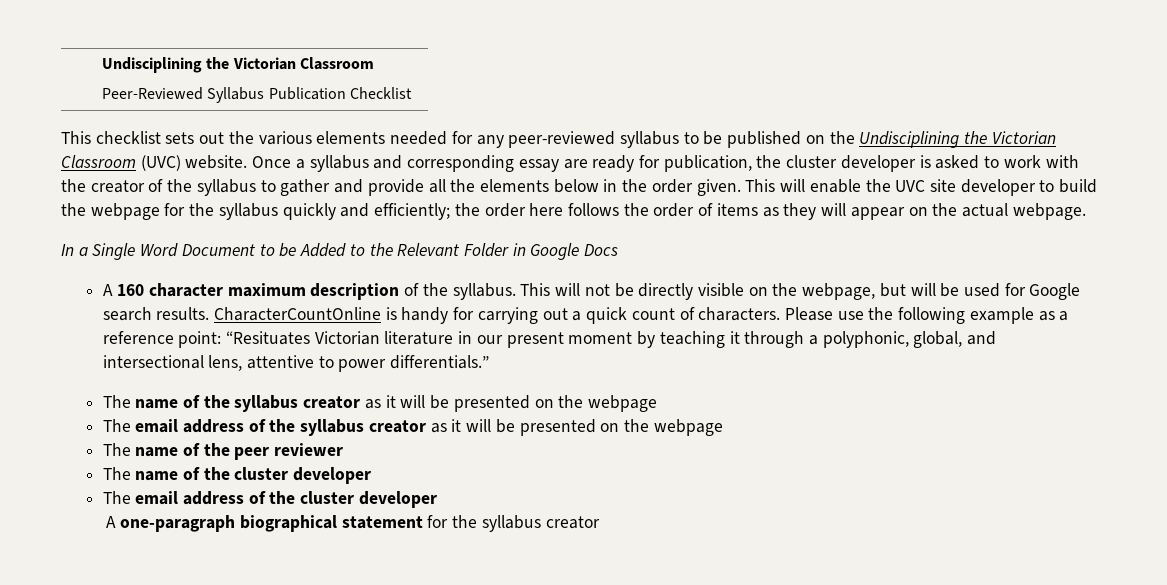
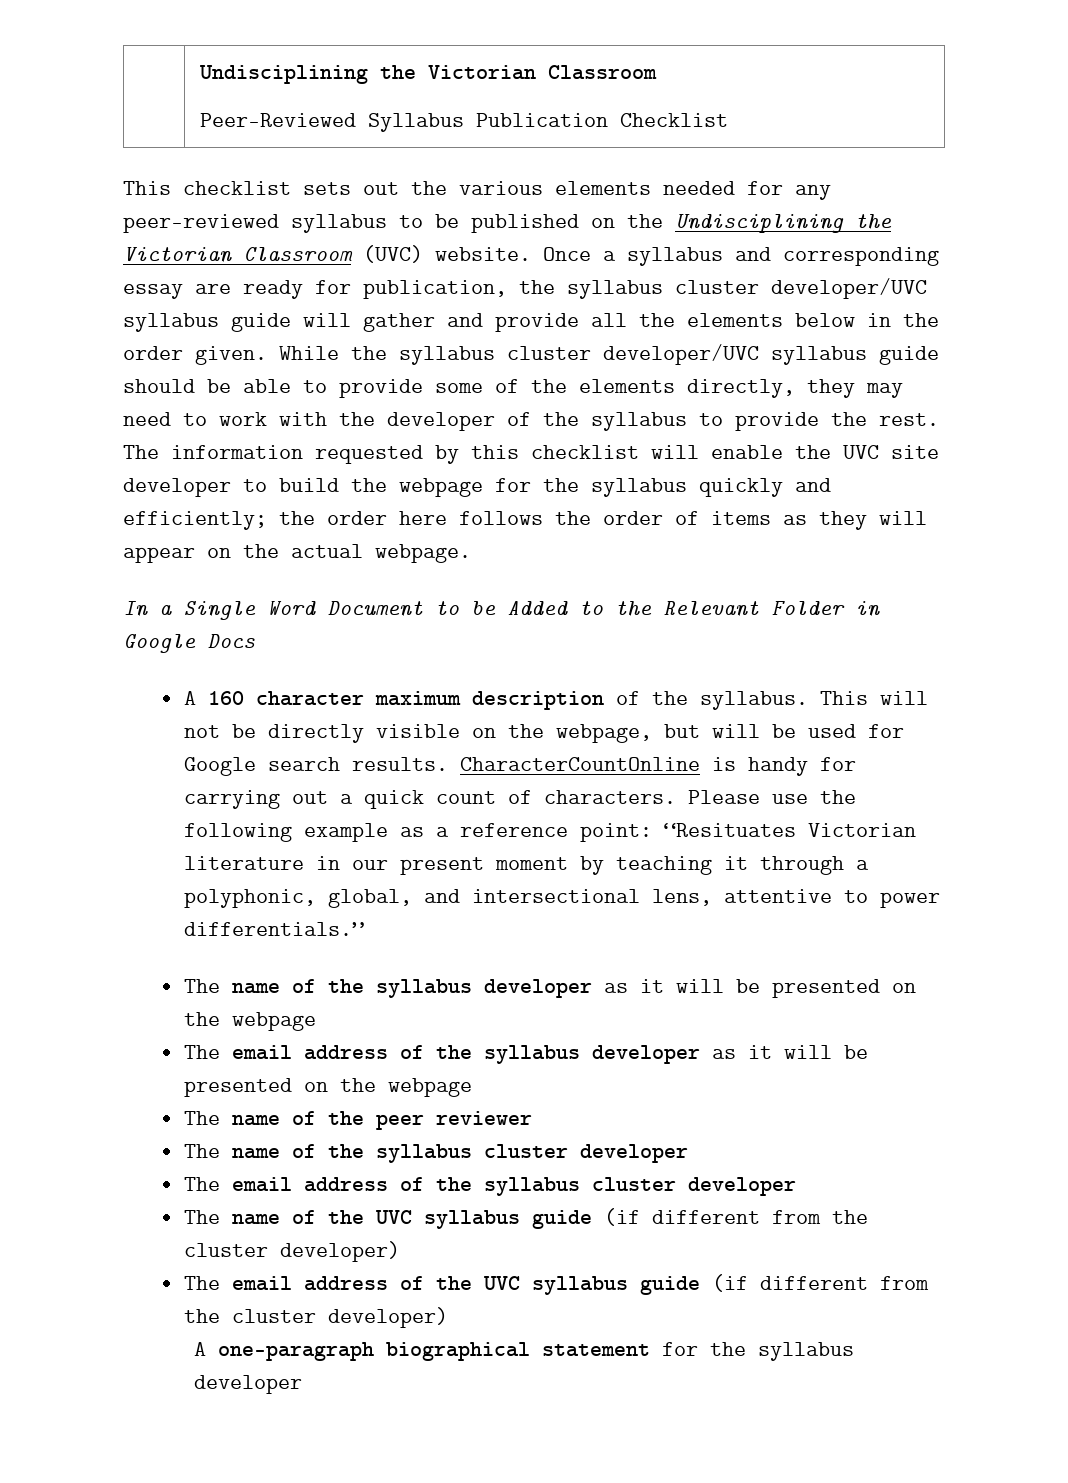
[786,155,1079,172] [61,179,276,196] cluster developer is asked to work with the creator of the syllabus to -> [567,278,927,299] [123,313,351,332] syllabus cluster developer/UVC syllabus guide will
[745,179,776,192] This -> [279,344,939,365] [123,379,903,398] [123,412,939,431] [123,445,639,464] While the syllabus cluster developer/UVC syllabus guide should be able to provide some of the elements directly, they may need to work with the developer of the syllabus to provide the rest. The information requested by this checklist
[303,396,361,409] creator -> [483,979,592,998] developer
[368,420,426,433] creator -> [591,1045,700,1064] developer
(230, 473) none -> [375,1144,472,1163] syllabus
[300,491,437,508] cluster developer -> [483,1177,796,1196] [183,1208,868,1229] [183,1241,400,1262] [183,1274,929,1295] [183,1307,448,1328] syllabus cluster developer // The name of the UVC syllabus guide (if different from the cluster developer) // The email address of the UVC syllabus guide (if different from the cluster developer)
[545,516,600,529] creator -> [193,1375,302,1394] developer

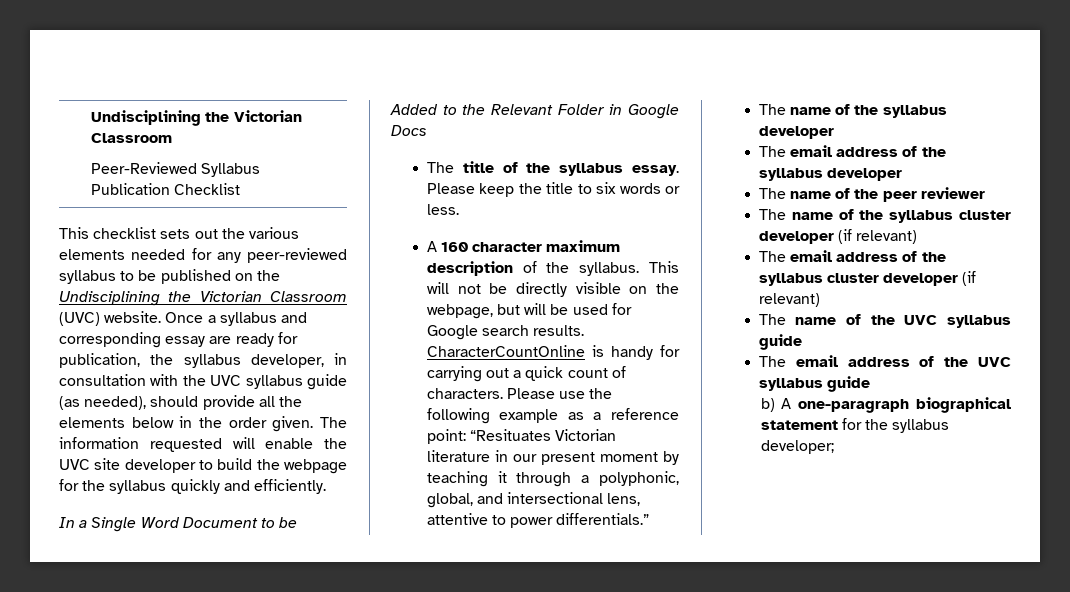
[675,278,927,299] [123,313,483,332] cluster developer/UVC syllabus guide will gather and -> [250,353,347,368] [59,374,347,390] [59,396,199,410] developer, in consultation with the UVC syllabus guide (as needed), should
[279,344,939,365] [123,379,903,398] [123,412,939,431] [123,445,639,464] While the syllabus cluster developer/UVC syllabus guide should be able to provide some of the elements directly, they may need to work with the developer of the syllabus to provide the rest. The information requested by this checklist -> [319,417,347,428] [59,437,222,452] The information requested
[123,511,927,530] [123,544,471,563] efficiently; the order here follows the order of items as they will appear on the actual webpage. -> [253,479,326,494] efficiently.
(255, 641) none -> [426,161,679,176] [426,182,680,197] [426,204,459,215] // The title of the syllabus essay. Please keep the title to six words or less.
[603,979,916,998] [183,1012,316,1031] as it will be presented on the webpage -> (834, 132) none
[711,1045,868,1059] [183,1078,472,1097] as it will be presented on the webpage -> (903, 174) none
(688, 1153) none -> [838,229,918,244] (if relevant)
(796, 1186) none -> [962,271,977,286] [758,293,820,307] (if relevant)
[603,1208,868,1226] [183,1241,400,1262] (if different from the cluster developer) -> (802, 342) none
[711,1274,929,1292] [183,1307,448,1328] (if different from the cluster developer) // -> [760,398,775,412] // b)
[193,1375,302,1394] developer -> [760,440,834,454] developer;

